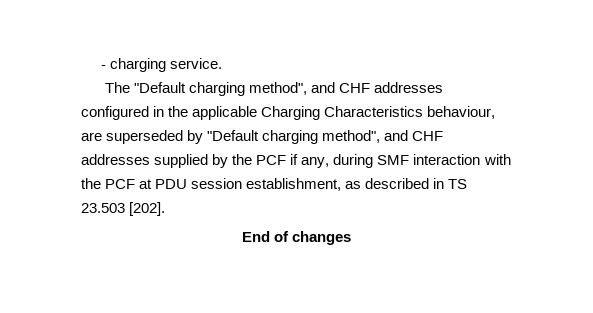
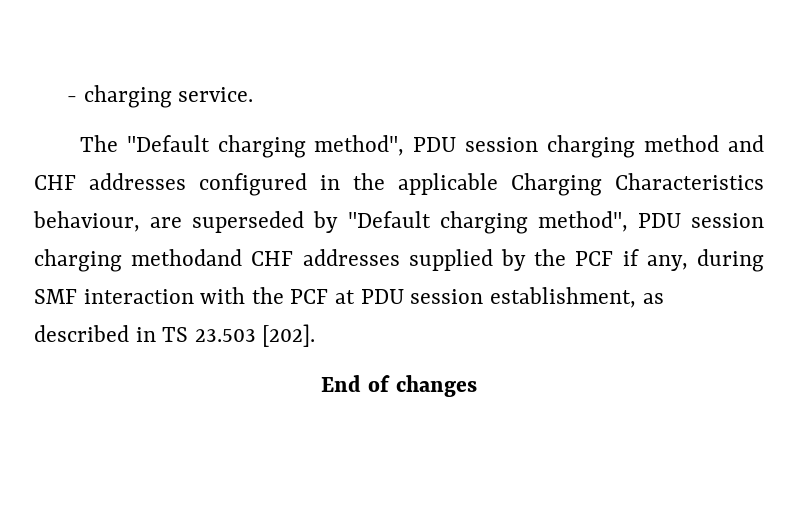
(307, 88) none -> [413,135,720,158] PDU session charging method
[384,130,409,141] and -> [637,213,764,228] [34,249,243,272] PDU session charging methodand

